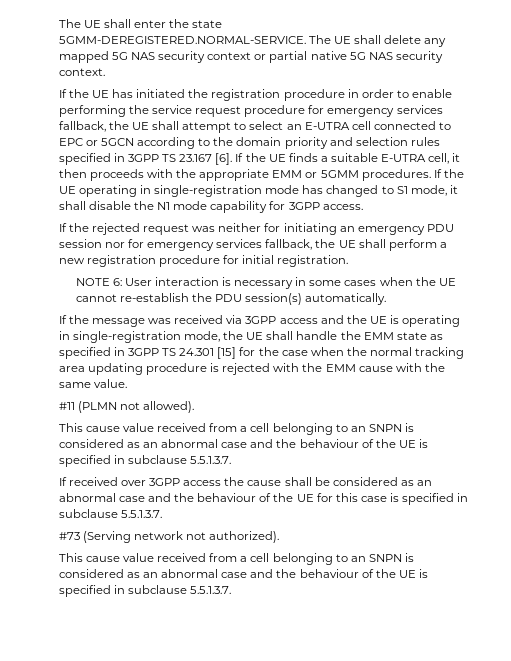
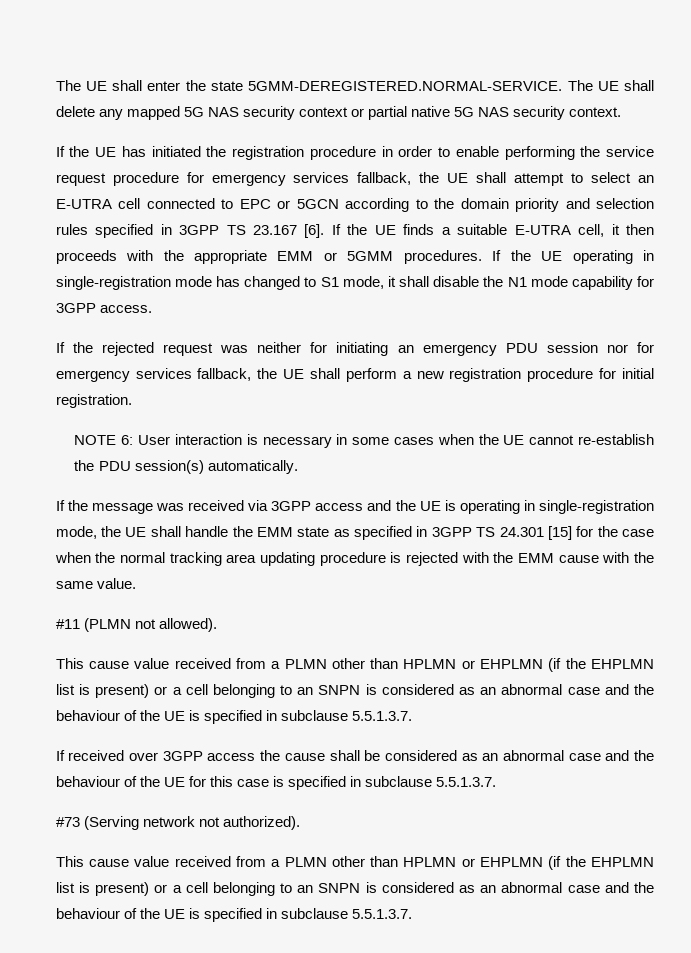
(248, 429) none -> [284,658,655,672] [55,684,182,698] PLMN other than HPLMN or EHPLMN (if the EHPLMN list is present) or a
(248, 559) none -> [284,856,655,870] [55,882,182,896] PLMN other than HPLMN or EHPLMN (if the EHPLMN list is present) or a

